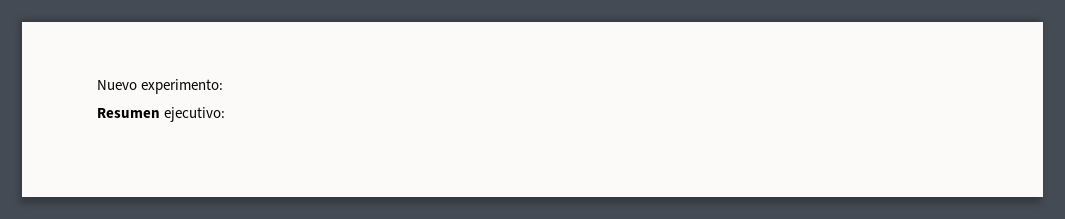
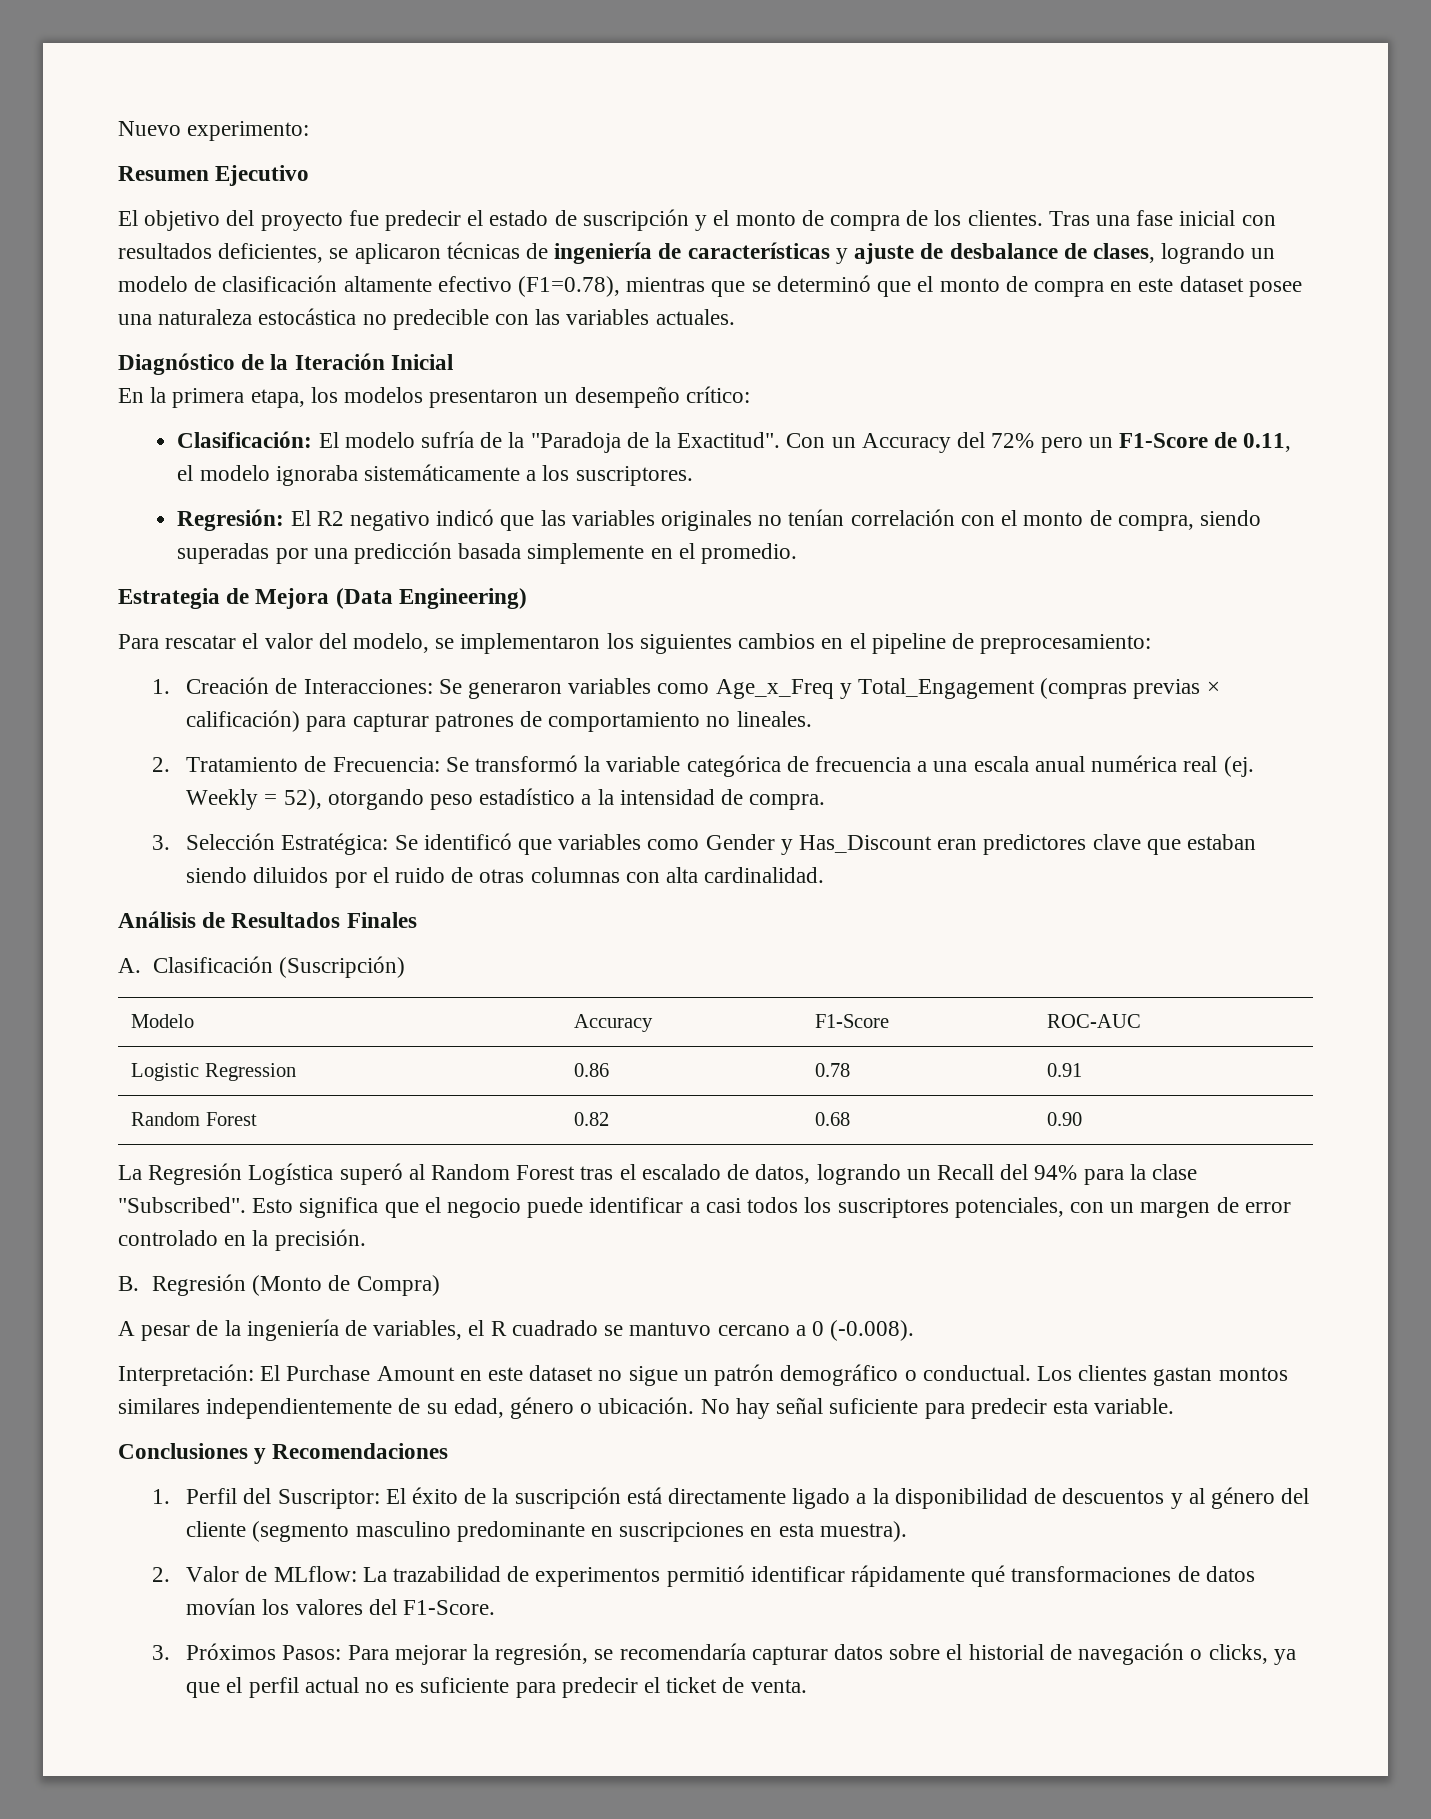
[164,107,226,122] ejecutivo: -> [215,165,310,186] [118,209,1276,231] [118,242,1276,264] [118,275,1302,297] [118,308,735,330] [118,353,453,375] [118,386,750,408] [177,431,1292,453] [177,464,693,486] [177,509,1261,531] [177,542,798,564] [118,588,527,609] [118,633,1152,654] [152,677,1220,699] [186,710,812,732] [152,755,1254,777] [186,788,826,810] [152,833,1257,855] [186,867,825,888] [118,911,417,928] [118,956,405,978] [131,1014,195,1028] [574,1014,654,1032] [815,1014,890,1028] [1047,1014,1142,1028] [131,1063,296,1081] [574,1063,610,1077] [815,1063,851,1077] [1047,1063,1083,1077] [131,1112,257,1126] [574,1112,610,1126] [815,1112,851,1126] [1047,1112,1083,1126] [118,1163,1197,1185] [118,1197,1291,1218] [118,1229,366,1251] [118,1274,440,1296] [118,1319,915,1341] [118,1364,1288,1386] [118,1397,1175,1419] [118,1443,449,1464] [152,1487,1310,1509] [186,1521,907,1542] [152,1565,1255,1587] [186,1598,495,1615] [152,1643,1296,1665] [186,1677,807,1698] Ejecutivo // El objetivo del proyecto fue predecir el estado de suscripción y el monto de compra de los clientes. Tras una fase inicial con resultados deficientes, se aplicaron técnicas de ingeniería de características y ajuste de desbalance de clases, logrando un modelo de clasificación altamente efectivo (F1=0.78), mientras que se determinó que el monto de compra en este dataset posee una naturaleza estocástica no predecible con las variables actuales. // Diagnóstico de la Iteración Inicial // En la primera etapa, los modelos presentaron un desempeño crítico: // Clasificación: El modelo sufría de la "Paradoja de la Exactitud". Con un Accuracy del 72% pero un F1-Score de 0.11, el modelo ignoraba sistemáticamente a los suscriptores. // Regresión: El R2 negativo indicó que las variables originales no tenían correlación con el monto de compra, siendo superadas por una predicción basada simplemente en el promedio. // Estrategia de Mejora (Data Engineering) // Para rescatar el valor del modelo, se implementaron los siguientes cambios en el pipeline de preprocesamiento: // 1. Creación de Interacciones: Se generaron variables como Age_x_Freq y Total_Engagement (compras previas × calificación) para capturar patrones de comportamiento no lineales. // 2. Tratamiento de Frecuencia: Se transformó la variable categórica de frecuencia a una escala anual numérica real (ej. Weekly = 52), otorgando peso estadístico a la intensidad de compra. // 3. Selección Estratégica: Se identificó que variables como Gender y Has_Discount eran predictores clave que estaban siendo diluidos por el ruido de otras columnas con alta cardinalidad. // Análisis de Resultados Finales // A. Clasificación (Suscripción) // Modelo | Accuracy | F1-Score | ROC-AUC // Logistic Regression | 0.86 | 0.78 | 0.91 // Random Forest | 0.82 | 0.68 | 0.90 // La Regresión Logística superó al Random Forest tras el escalado de datos, logrando un Recall del 94% para la clase "Subscribed". Esto significa que el negocio puede identificar a casi todos los suscriptores potenciales, con un margen de error controlado en la precisión. // B. Regresión (Monto de Compra) // A pesar de la ingeniería de variables, el R cuadrado se mantuvo cercano a 0 (-0.008). // Interpretación: El Purchase Amount en este dataset no sigue un patrón demográfico o conductual. Los clientes gastan montos similares independientemente de su edad, género o ubicación. No hay señal suficiente para predecir esta variable. // Conclusiones y Recomendaciones // 1. Perfil del Suscriptor: El éxito de la suscripción está directamente ligado a la disponibilidad de descuentos y al género del cliente (segmento masculino predominante en suscripciones en esta muestra). // 2. Valor de MLflow: La trazabilidad de experimentos permitió identificar rápidamente qué transformaciones de datos movían los valores del F1-Score. // 3. Próximos Pasos: Para mejorar la regresión, se recomendaría capturar datos sobre el historial de navegación o clicks, ya que el perfil actual no es suficiente para predecir el ticket de venta.

